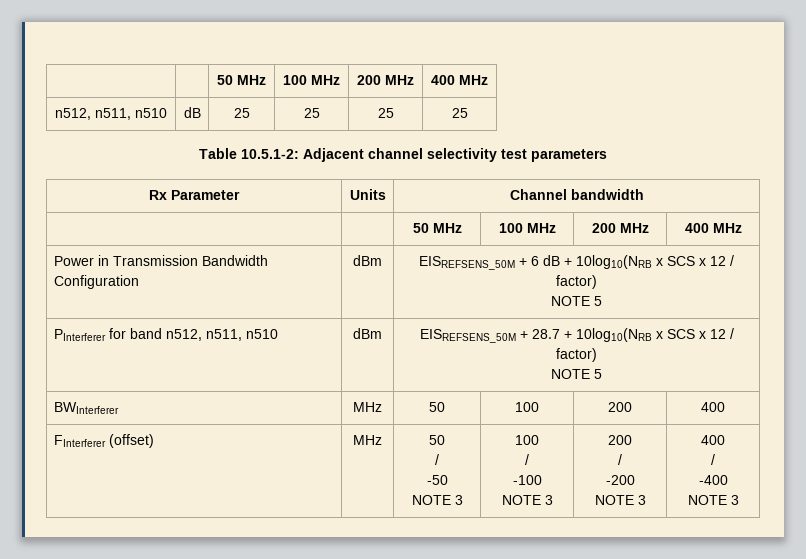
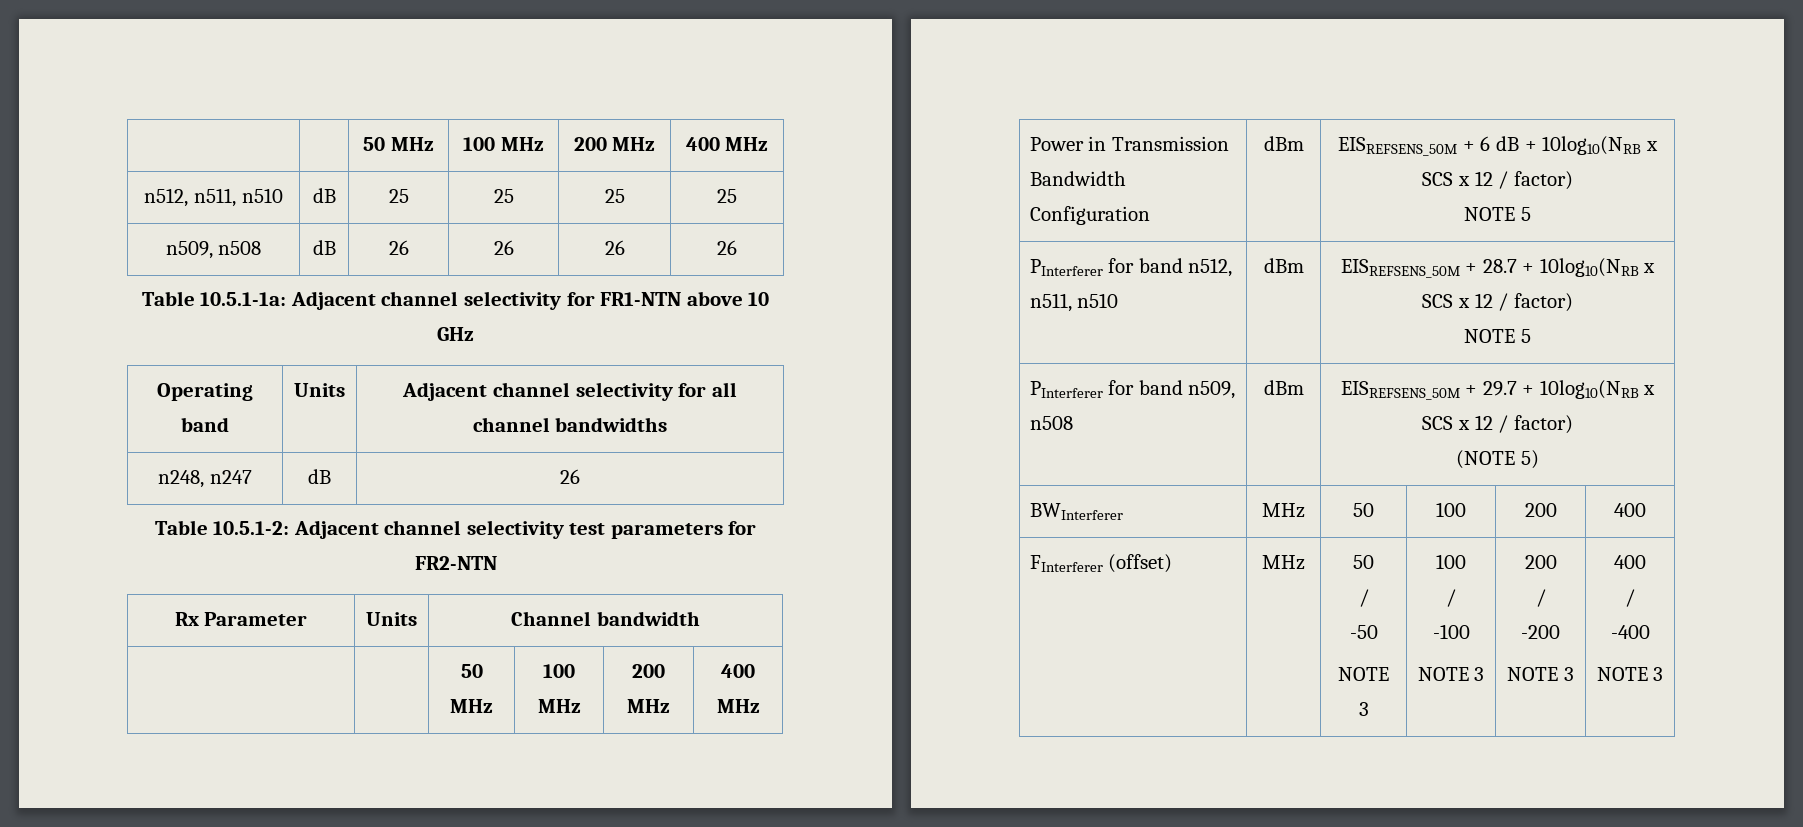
(468, 113) none -> [165,241,262,259] [312,240,336,255] [388,240,409,255] [493,240,514,255] [604,240,625,255] [717,240,737,255] [141,291,770,310] [437,327,474,341] [157,383,253,401] [181,417,229,432] [294,383,345,397] [402,382,737,401] [472,417,668,432] [158,470,252,488] [308,469,331,484] [560,469,580,484] // n509, n508 | dB | 26 | 26 | 26 | 26 // Table 10.5.1-1a: Adjacent channel selectivity for FR1-NTN above 10 GHz // Operating band | Units | Adjacent channel selectivity for all channel bandwidths // n248, n247 | dB | 26
(607, 155) none -> [728,521,757,535] [414,556,497,570] for FR2-NTN
(602, 374) none -> [1029,380,1236,399] [1029,416,1073,430] [1263,380,1304,395] [1340,380,1656,400] [1422,415,1573,434] [1456,450,1539,469] // PInterferer for band n509, n508 | dBm | EISREFSENS_50M + 29.7 + 10log10(NRB x SCS x 12 / factor) // (NOTE 5)

